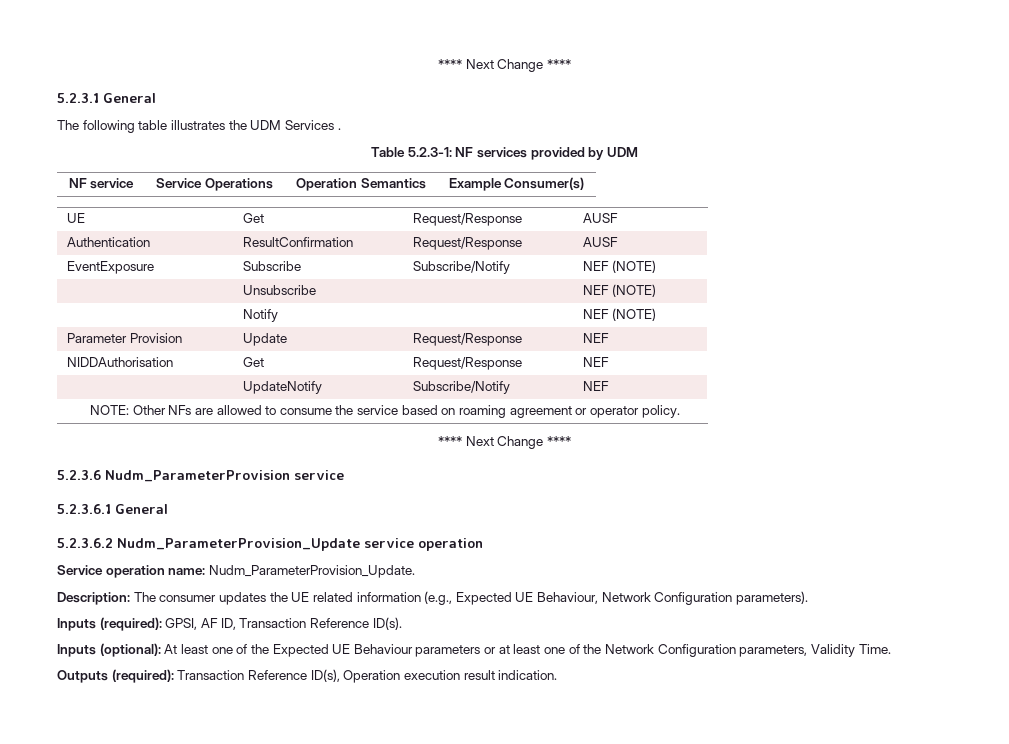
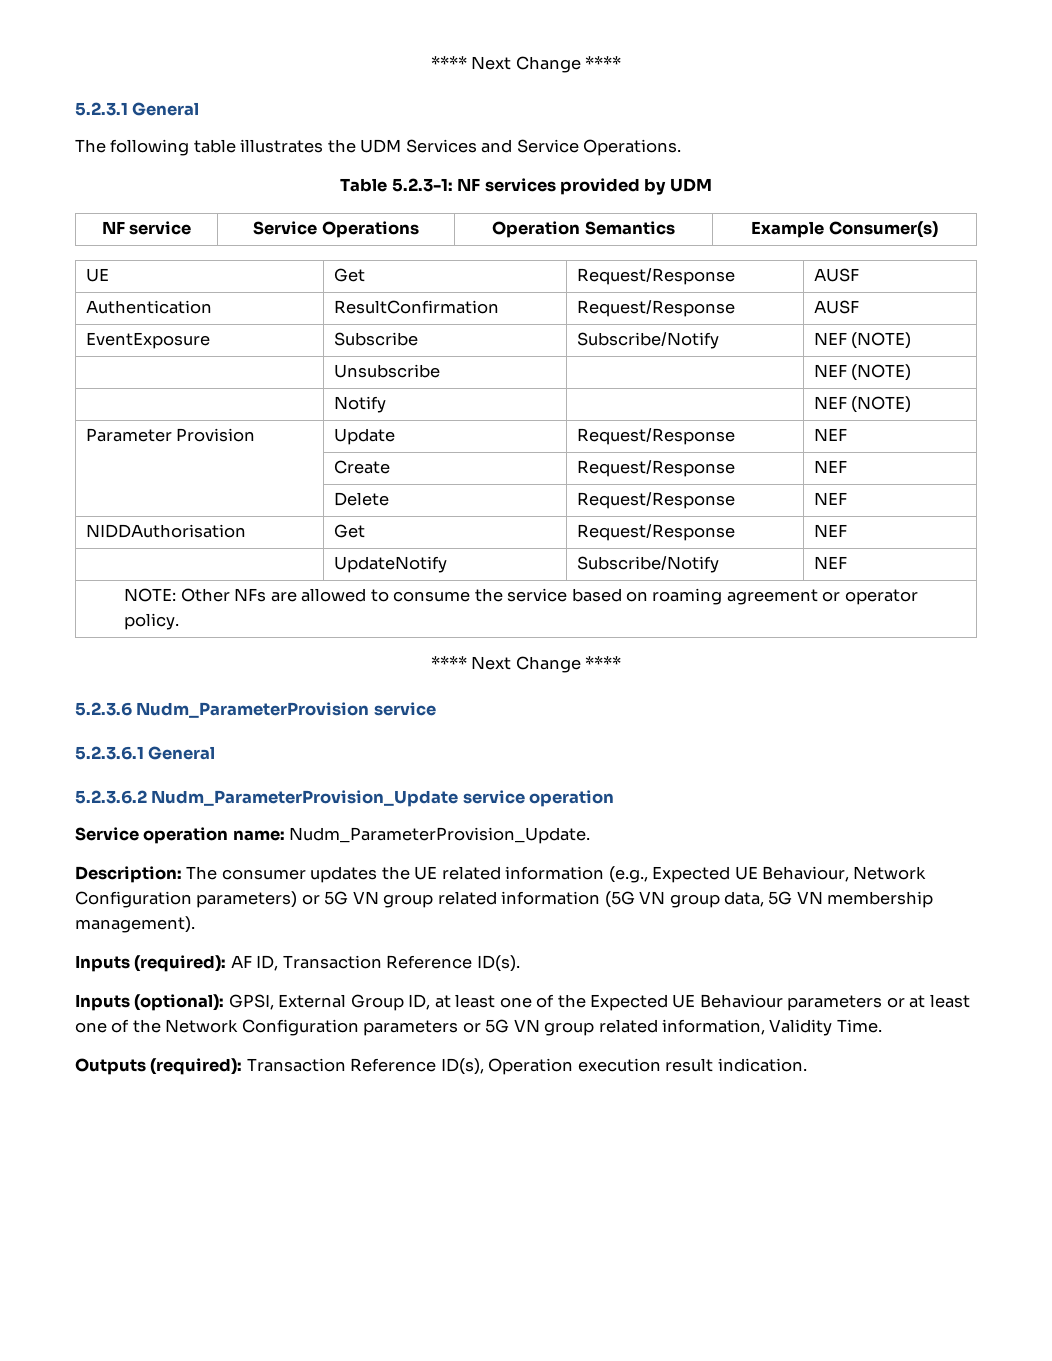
[337,128,341,130] . -> [481,139,682,156] and Service Operations.
(610, 338) none -> [333,460,390,474] [576,460,735,477] [813,460,847,473] [333,492,389,506] [576,492,735,509] [813,492,847,505] // | Create | Request/Response | NEF // | Delete | Request/Response | NEF
[736,591,809,605] parameters). -> [196,891,934,908] [75,916,195,933] parameters) or 5G VN group related information (5G VN group data, 5G VN membership management).
[165,618,198,630] GPSI, -> (227, 963) none
[164,644,178,654] At -> [228,994,451,1011] GPSI, External Group ID, at
[739,645,808,657] parameters, -> [363,1019,766,1036] parameters or 5G VN group related information,

